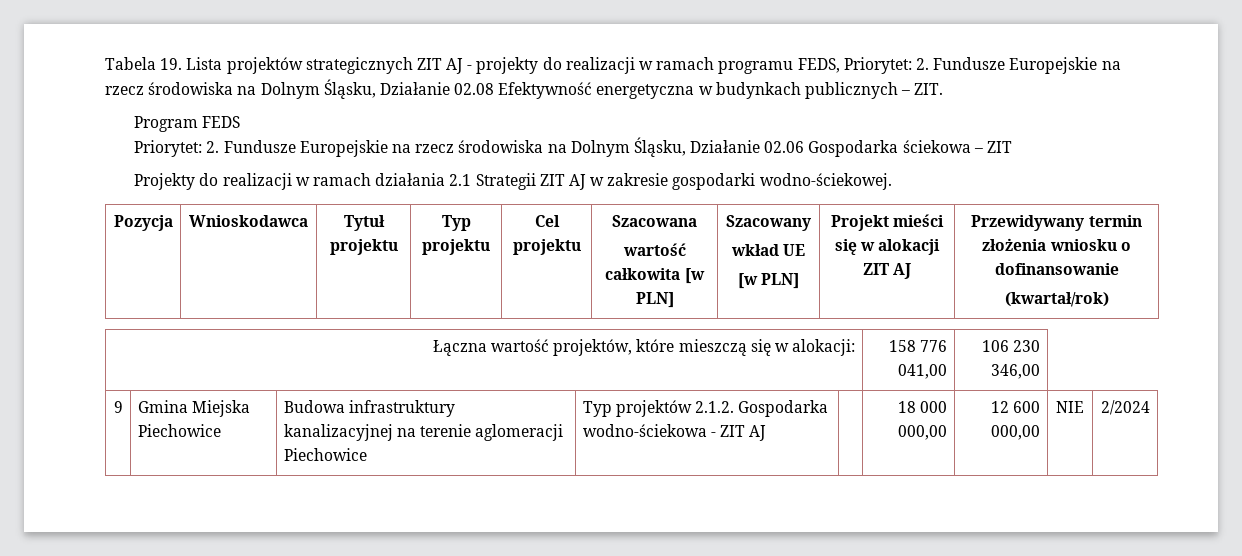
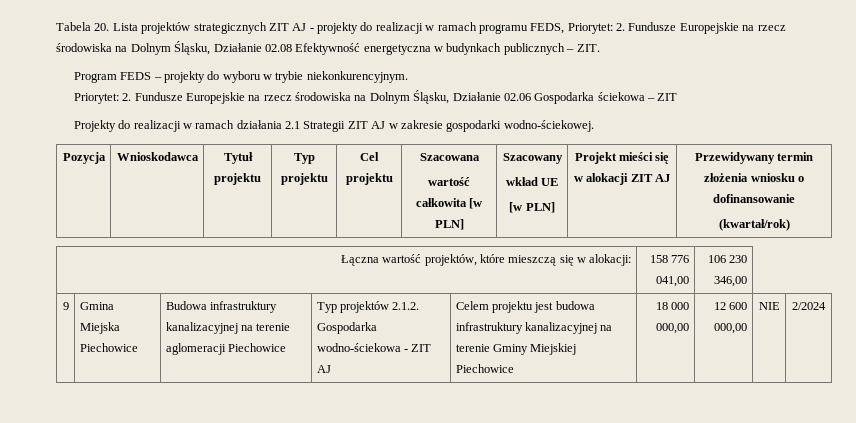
[160,58,183,70] 19. -> [94,23,110,31] 20.
(241, 122) none -> [153,71,408,83] – projekty do wyboru w trybie niekonkurencyjnym.
(767, 433) none -> [455,301,595,313] [455,322,613,334] [455,343,577,355] [455,364,514,373] Celem projektu jest budowa infrastruktury kanalizacyjnej na terenie Gminy Miejskiej Piechowice

